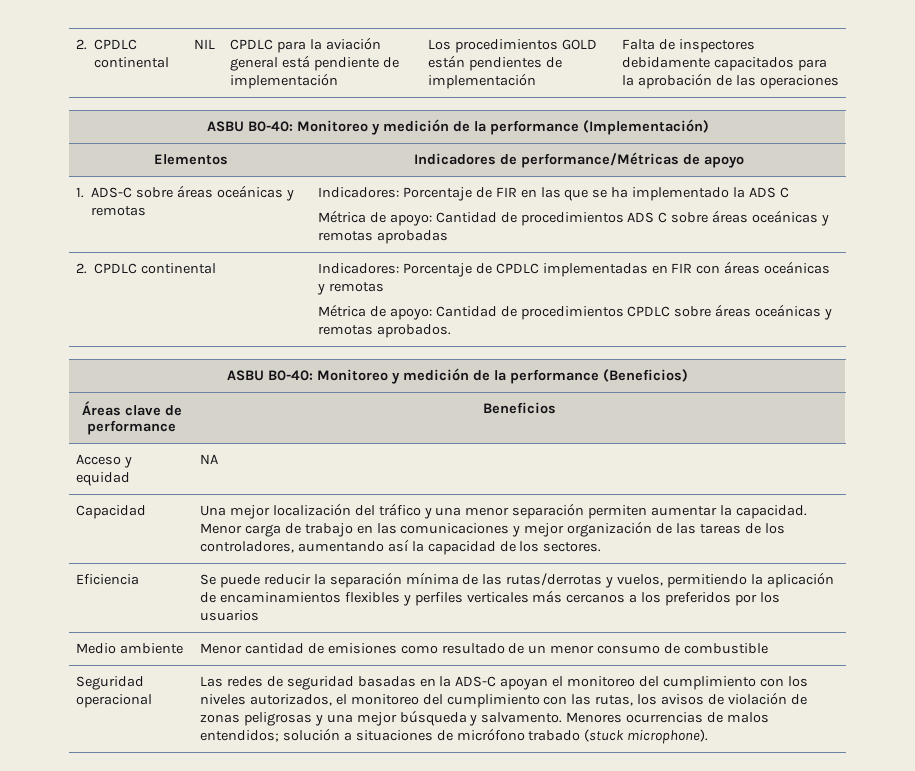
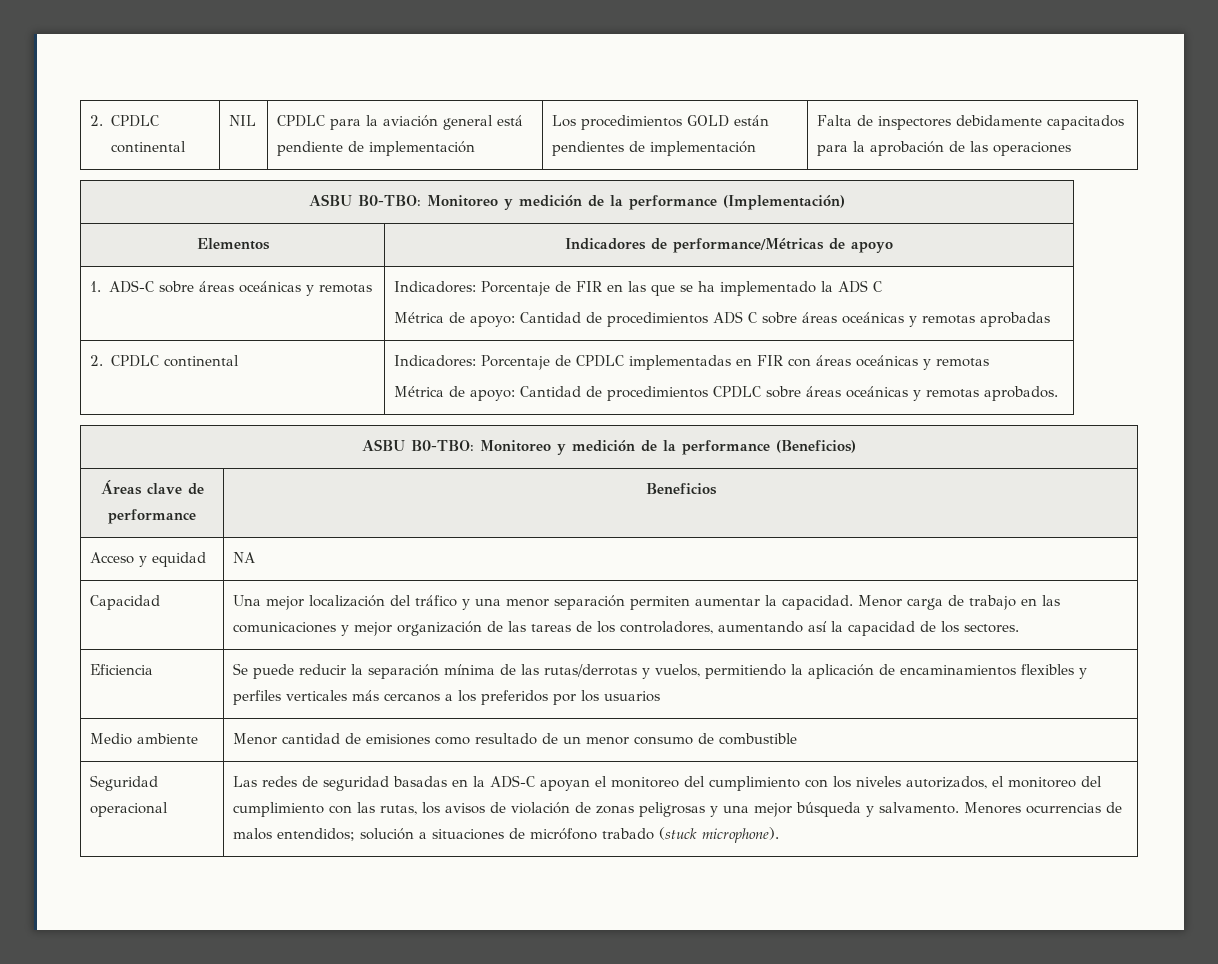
[247,121,293,132] B0-40: -> [358,195,421,206] B0-TBO:
[268,370,313,381] B0-40: -> [410,440,474,451] B0-TBO:

